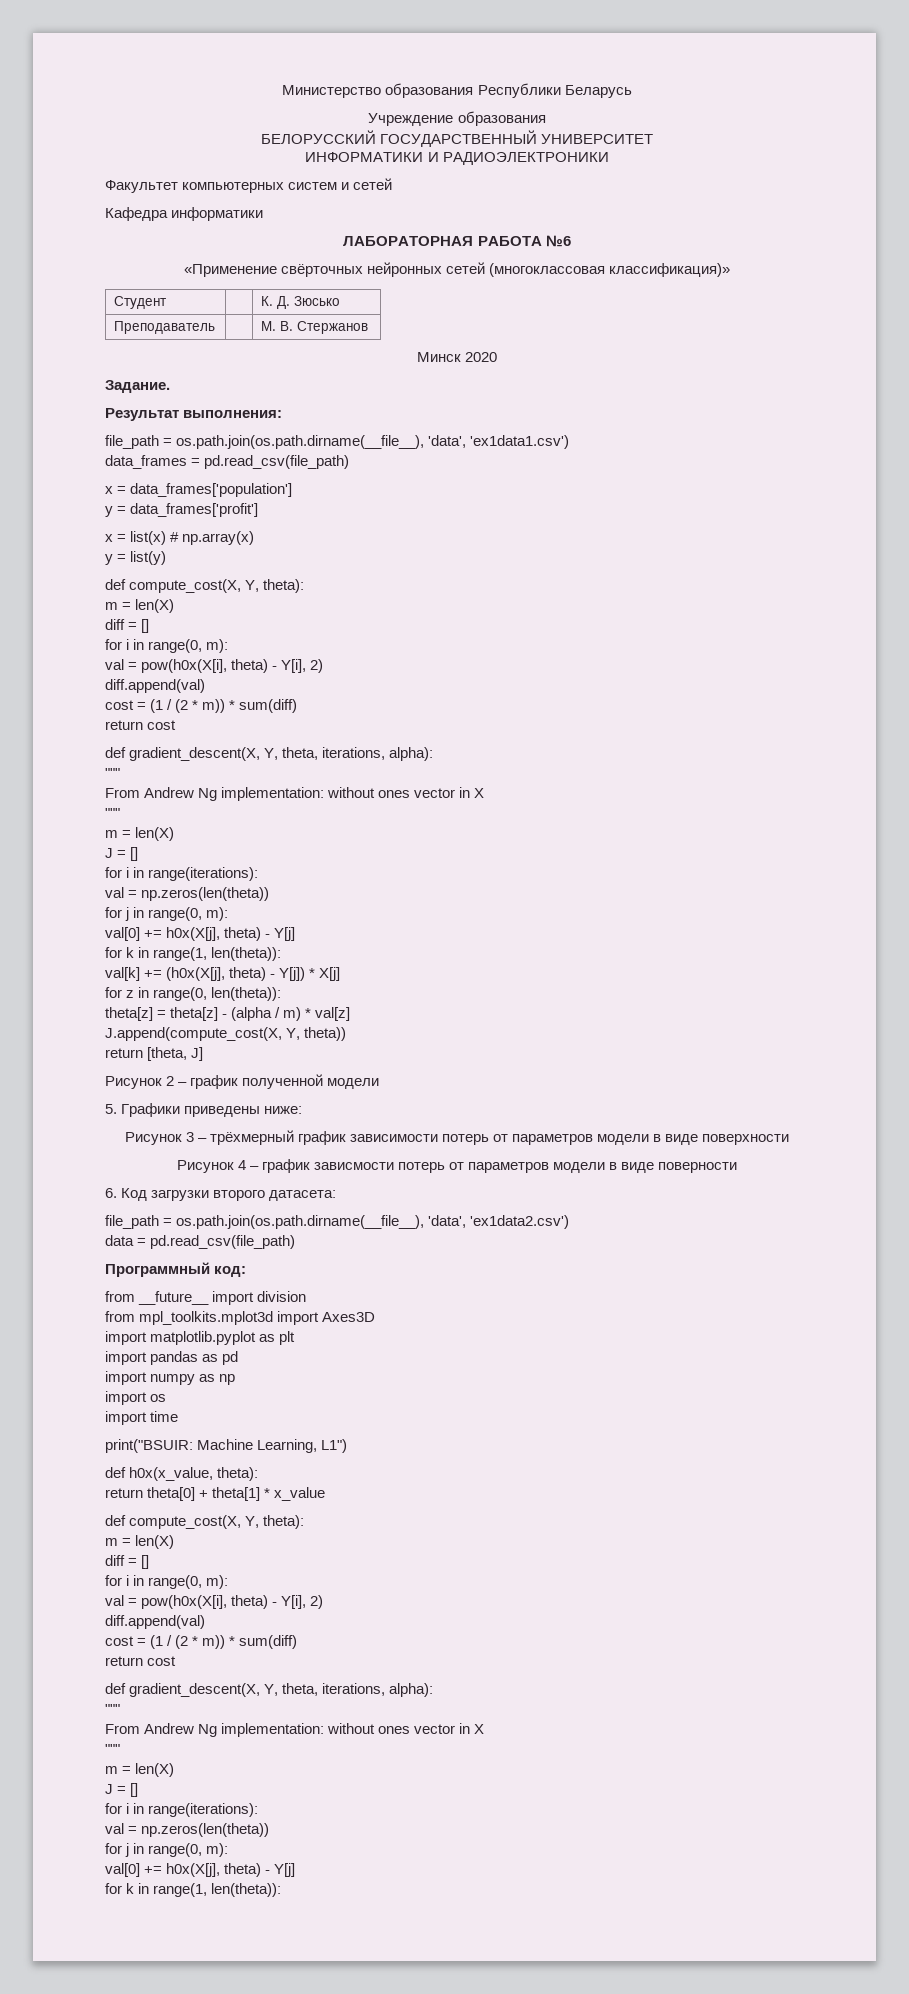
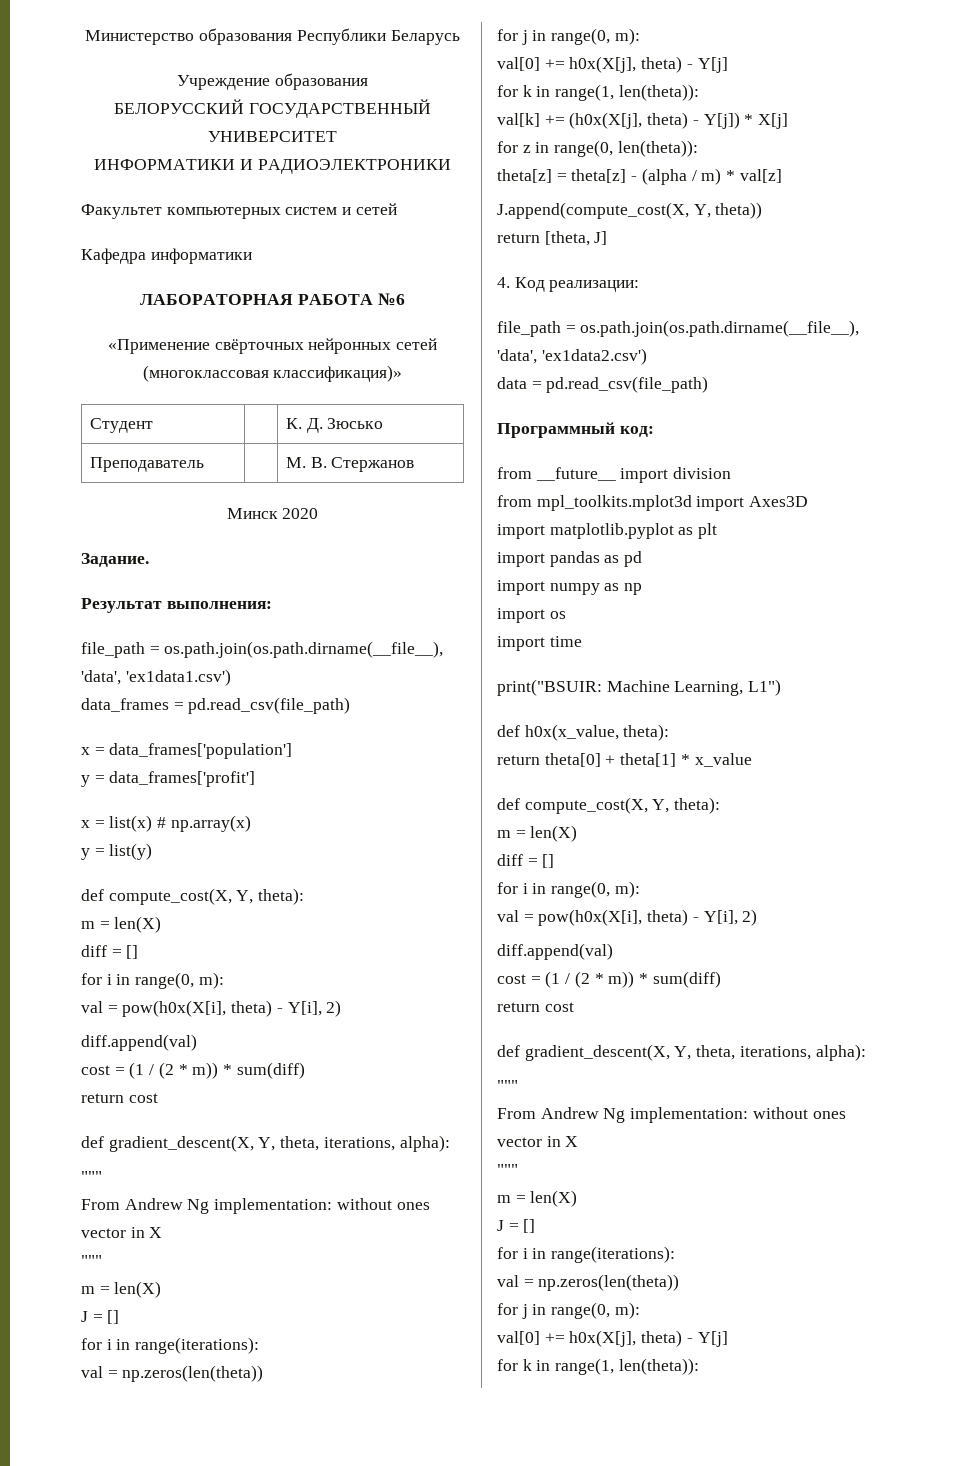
[105,1074,380,1089] [105,1103,303,1117] [124,1130,790,1145] [176,1159,738,1173] [105,1188,337,1201] Рисунок 2 – график полученной модели // 5. Графики приведены ниже: // Рисунок 3 – трёхмерный график зависимости потерь от параметров модели в виде поверхности // Рисунок 4 – график зависмости потерь от параметров модели в виде поверности // 6. Код загрузки второго датасета: -> [497,277,640,292] 4. Код реализации:

